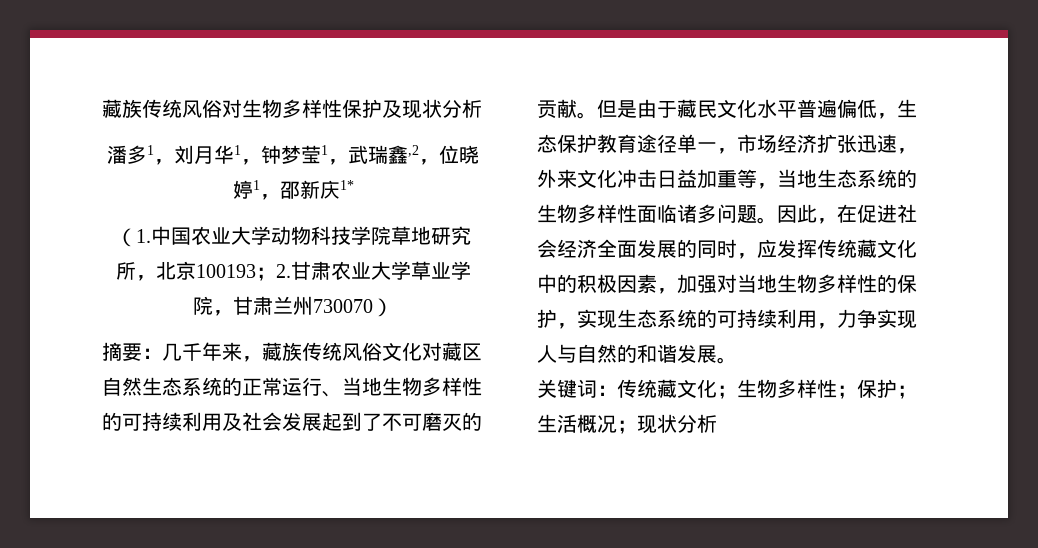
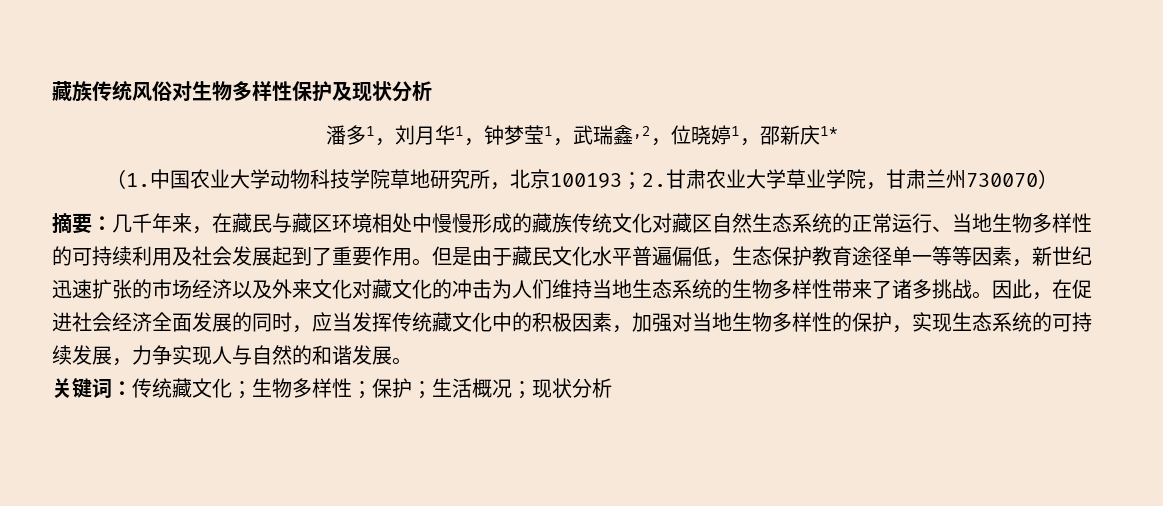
[262,342,382,361] 藏族传统风俗 -> [212,213,612,233] 在藏民与藏区环境相处中慢慢形成的藏族传统
[382,412,482,431] [537,99,577,119] 不可磨灭的贡献 -> [332,246,412,266] 重要作用
[717,134,917,154] [537,169,777,189] ，市场经济扩张迅速，外来文化冲击日益加重等， -> [932,246,1092,267] [52,279,592,299] 等等因素，新世纪迅速扩张的市场经济以及外来文化对藏文化的冲击为人们维持
[637,204,757,223] 面临诸多问题 -> [832,279,972,299] 带来了诸多挑战
(777, 248) none -> [332,312,352,332] 当
[777,309,817,328] 利用 -> [72,345,112,365] 发展

